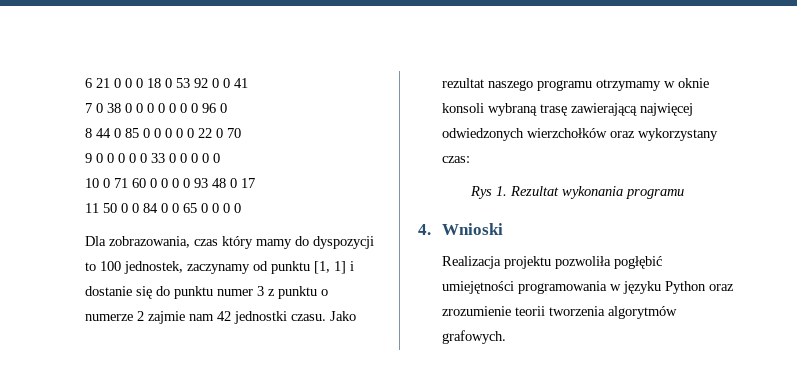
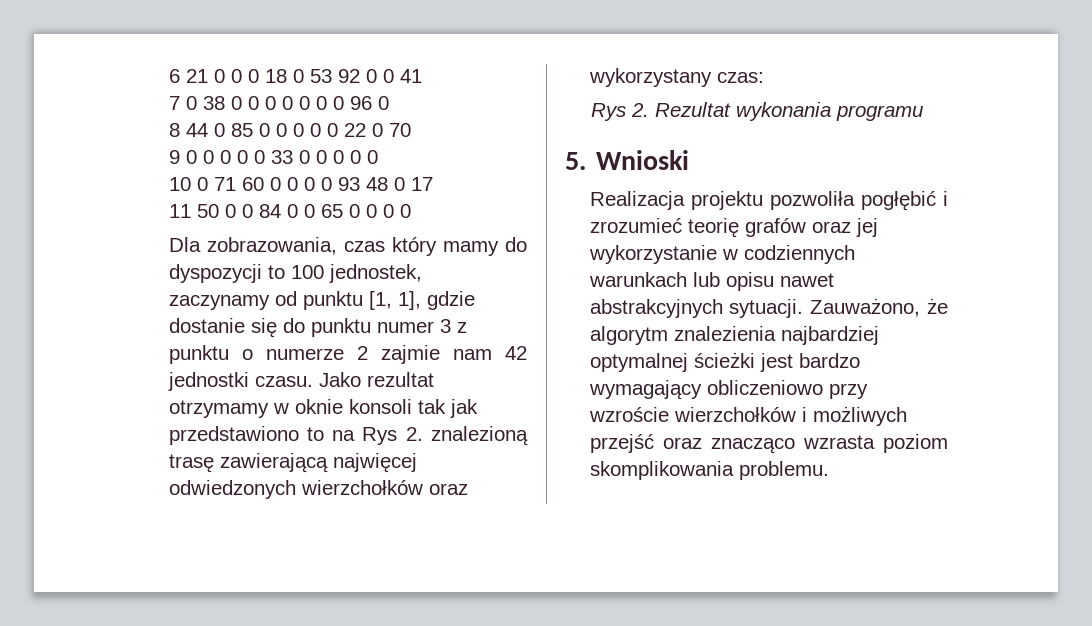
[334,261,355,274] 1] i -> [397,291,475,310] 1], gdzie
[488,80,593,91] naszego programu -> (434, 379) none
[488,103,538,116] wybraną -> [417,399,478,418] [168,426,528,446] tak jak przedstawiono to na Rys 2. znalezioną
[495,186,507,196] 1. -> [630,103,649,117] 2.
[418,224,431,235] 4. -> [565,152,586,170] 5.
[442,281,735,294] [442,306,678,319] [442,330,507,344] umiejętności programowania w języku Python oraz zrozumienie teorii tworzenia algorytmów grafowych. -> [943,191,948,206] [589,218,878,238] [588,245,855,264] [588,272,834,291] [589,298,948,318] [589,326,879,345] [589,352,860,372] [588,380,868,400] [588,406,907,426] [589,434,948,454] [589,461,829,480] i zrozumieć teorię grafów oraz jej wykorzystanie w codziennych warunkach lub opisu nawet abstrakcyjnych sytuacji. Zauważono, że algorytm znalezienia najbardziej optymalnej ścieżki jest bardzo wymagający obliczeniowo przy wzroście wierzchołków i możliwych przejść oraz znacząco wzrasta poziom skomplikowania problemu.

